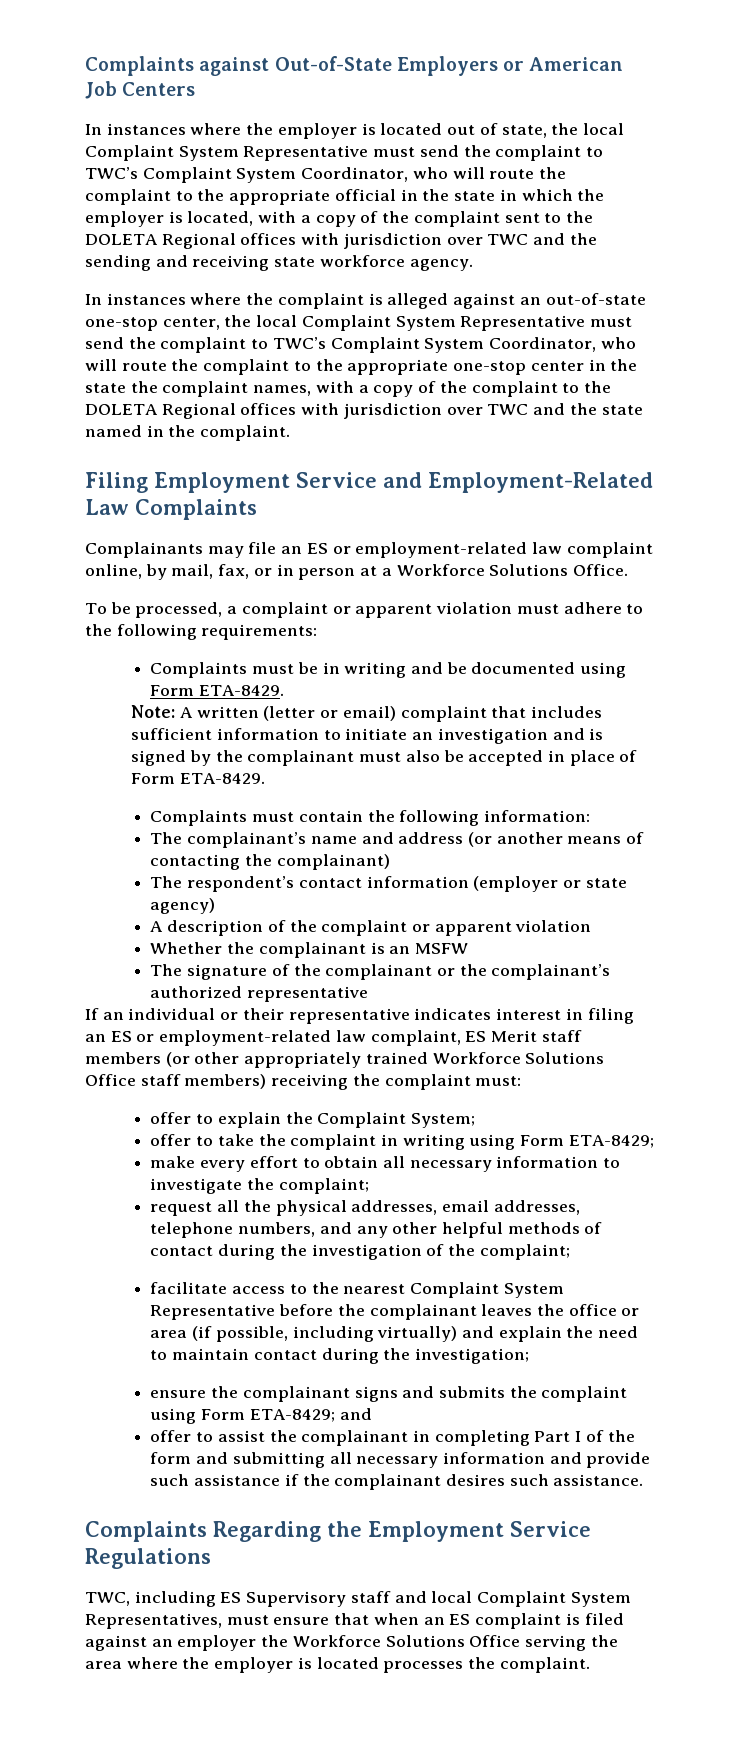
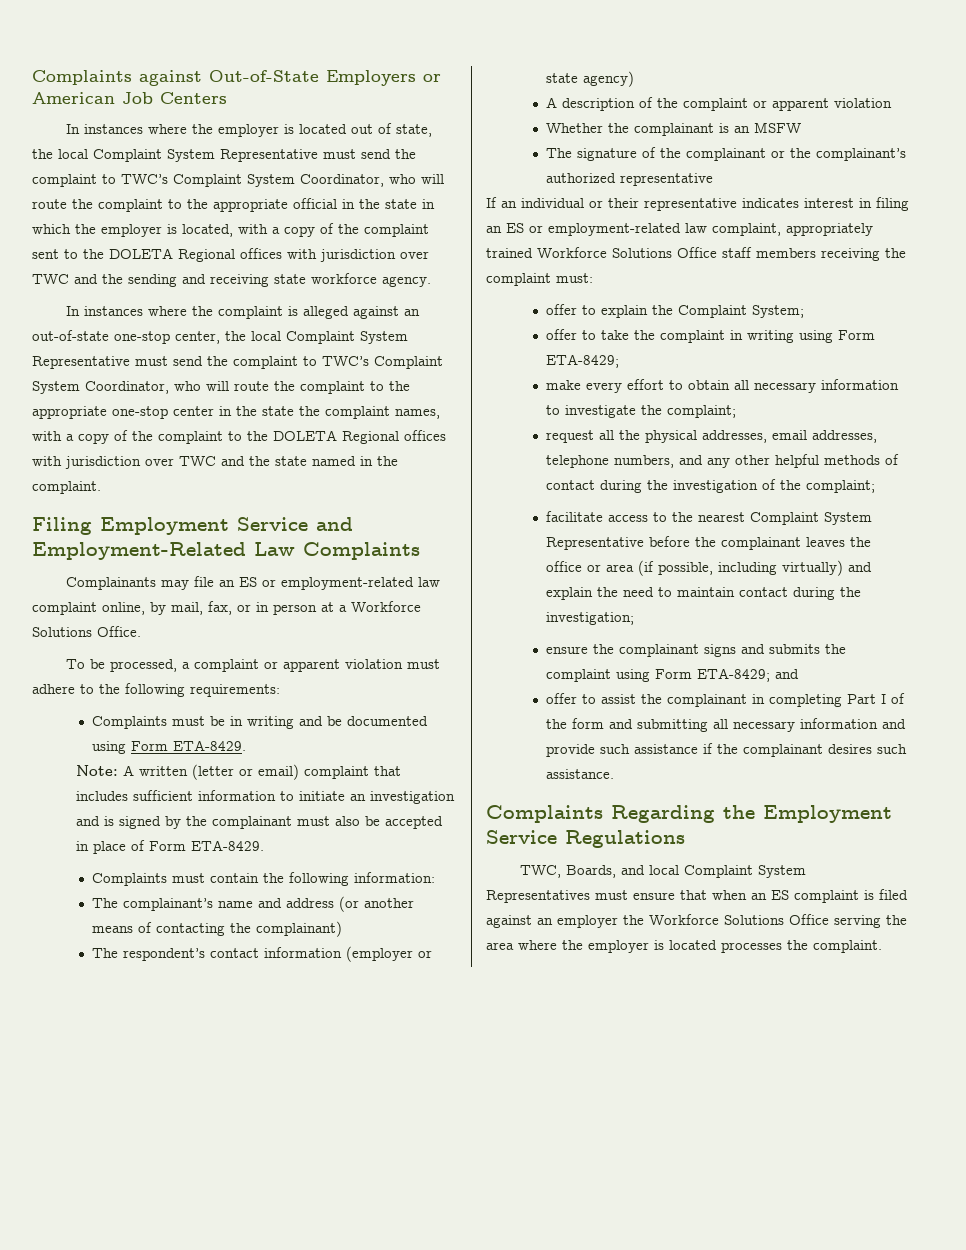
[465,1030,582,1042] [85,1052,240,1067] ES Merit staff members (or other -> (781, 229) none
[184,1074,267,1089] members) -> [756,248,816,258] members
[134,1591,391,1607] including ES Supervisory staff -> [565,865,616,878] Boards,
[85,1613,222,1629] Representatives, -> [486,890,590,903] Representatives

